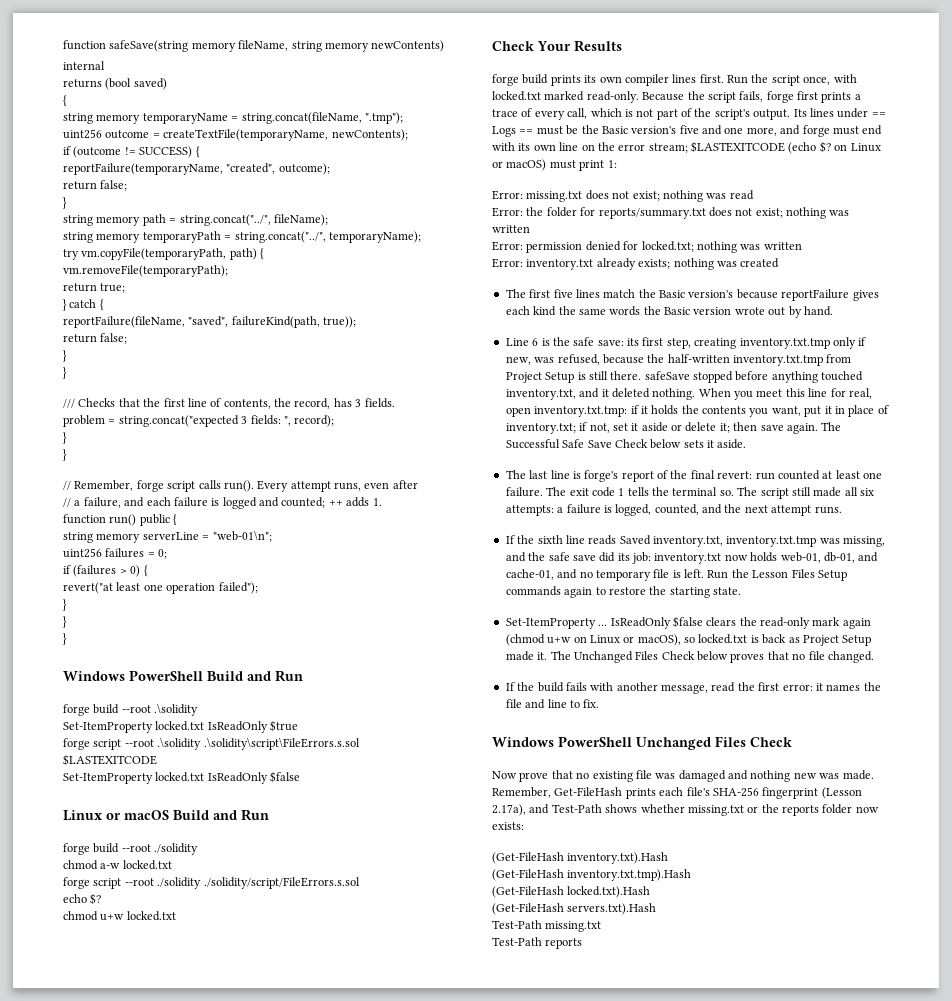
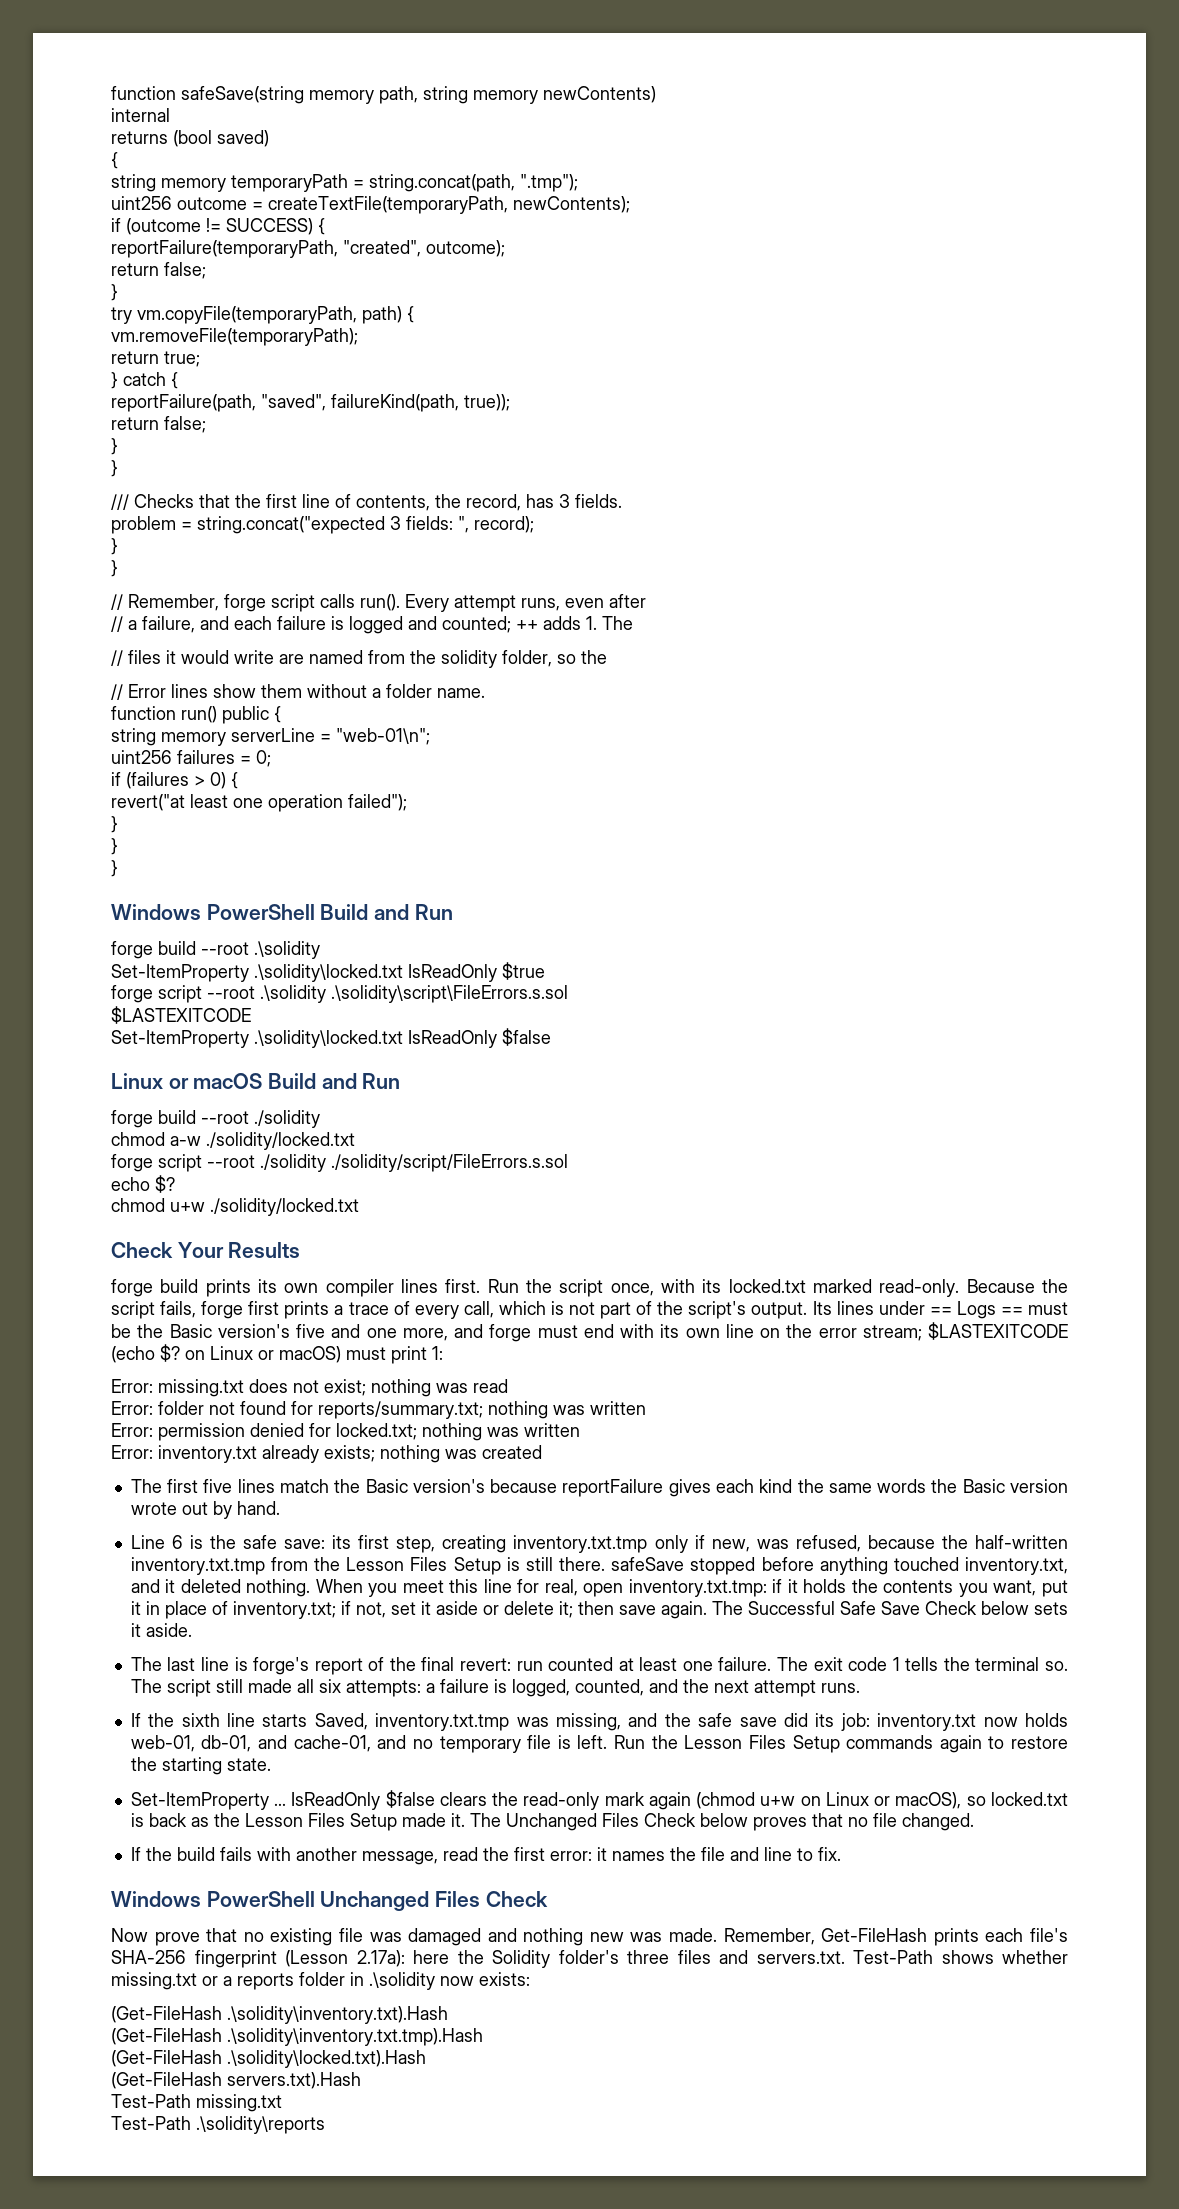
[238,40,289,51] fileName, -> [379,86,418,104] path,
[142,112,362,124] temporaryName = string.concat(fileName, -> [231,174,515,192] temporaryPath = string.concat(path,
[163,129,329,141] createTextFile(temporaryName, -> [268,196,508,214] createTextFile(temporaryPath,
[63,163,223,175] reportFailure(temporaryName, -> [111,240,338,258] reportFailure(temporaryPath,
[63,214,328,226] [63,231,421,243] // string memory path = string.concat("../", fileName); // string memory temporaryPath = string.concat("../", temporaryName); -> (118, 292) none
[63,316,185,328] reportFailure(fileName, -> [111,394,256,412] reportFailure(path,
(382, 502) none -> [602,616,633,630] [111,650,607,668] [111,684,485,700] The // // files it would write are named from the solidity folder, so the // // Error lines show them without a folder name.
[155,721,205,731] locked.txt -> [254,964,403,982] .\solidity\locked.txt
[155,772,205,782] locked.txt -> [254,1030,403,1048] .\solidity\locked.txt
[122,860,172,870] locked.txt -> [206,1132,355,1150] ./solidity/locked.txt
[126,911,176,921] locked.txt -> [210,1198,359,1216] ./solidity/locked.txt
(857, 78) none -> [702,1279,722,1293] its
[526,207,783,219] the folder for reports/summary.txt does not exist; -> [158,1401,483,1419] folder not found for reports/summary.txt;
[505,372,542,383] Project -> [314,1557,448,1571] the Lesson Files
[588,535,723,547] reads Saved inventory.txt, -> [262,1713,368,1730] starts Saved,
[802,635,839,646] Project -> [213,1813,345,1827] the Lesson Files
[492,804,550,816] 2.17a), and -> [356,1950,845,1968] 2.17a): here the Solidity folder's three files and servers.txt.
[761,804,779,813] the -> [223,1976,232,1986] a
(853, 809) none -> [350,1972,435,1990] in .\solidity
[567,852,669,864] [492,869,692,881] [492,886,651,898] inventory.txt).Hash // (Get-FileHash inventory.txt.tmp).Hash // (Get-FileHash locked.txt).Hash -> [227,2006,448,2024] [111,2028,483,2046] [111,2050,426,2068] .\solidity\inventory.txt).Hash // (Get-FileHash .\solidity\inventory.txt.tmp).Hash // (Get-FileHash .\solidity\locked.txt).Hash
[545,938,583,949] reports -> [196,2116,325,2134] .\solidity\reports

